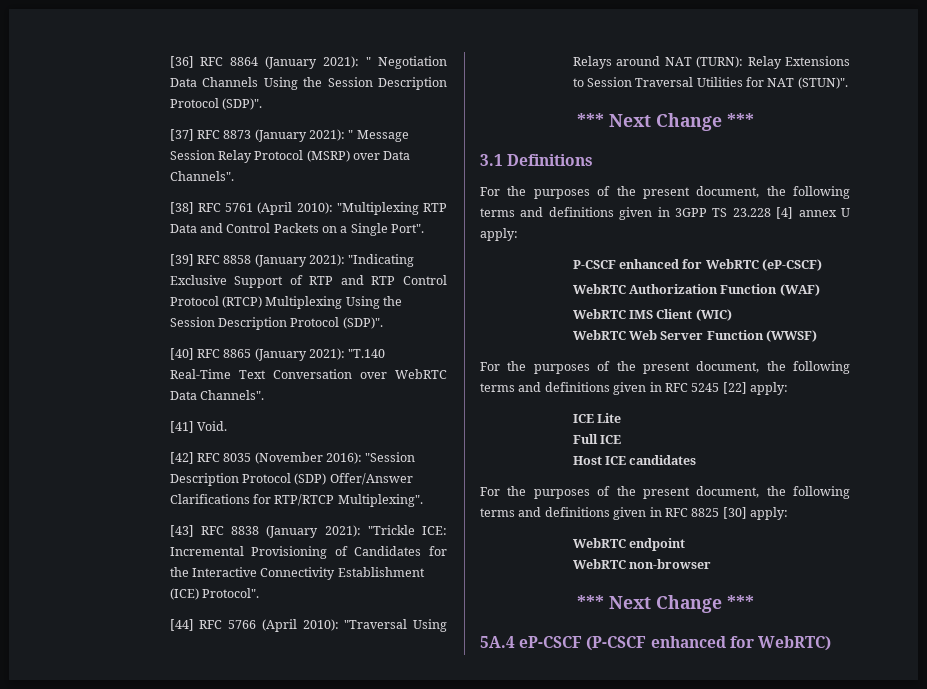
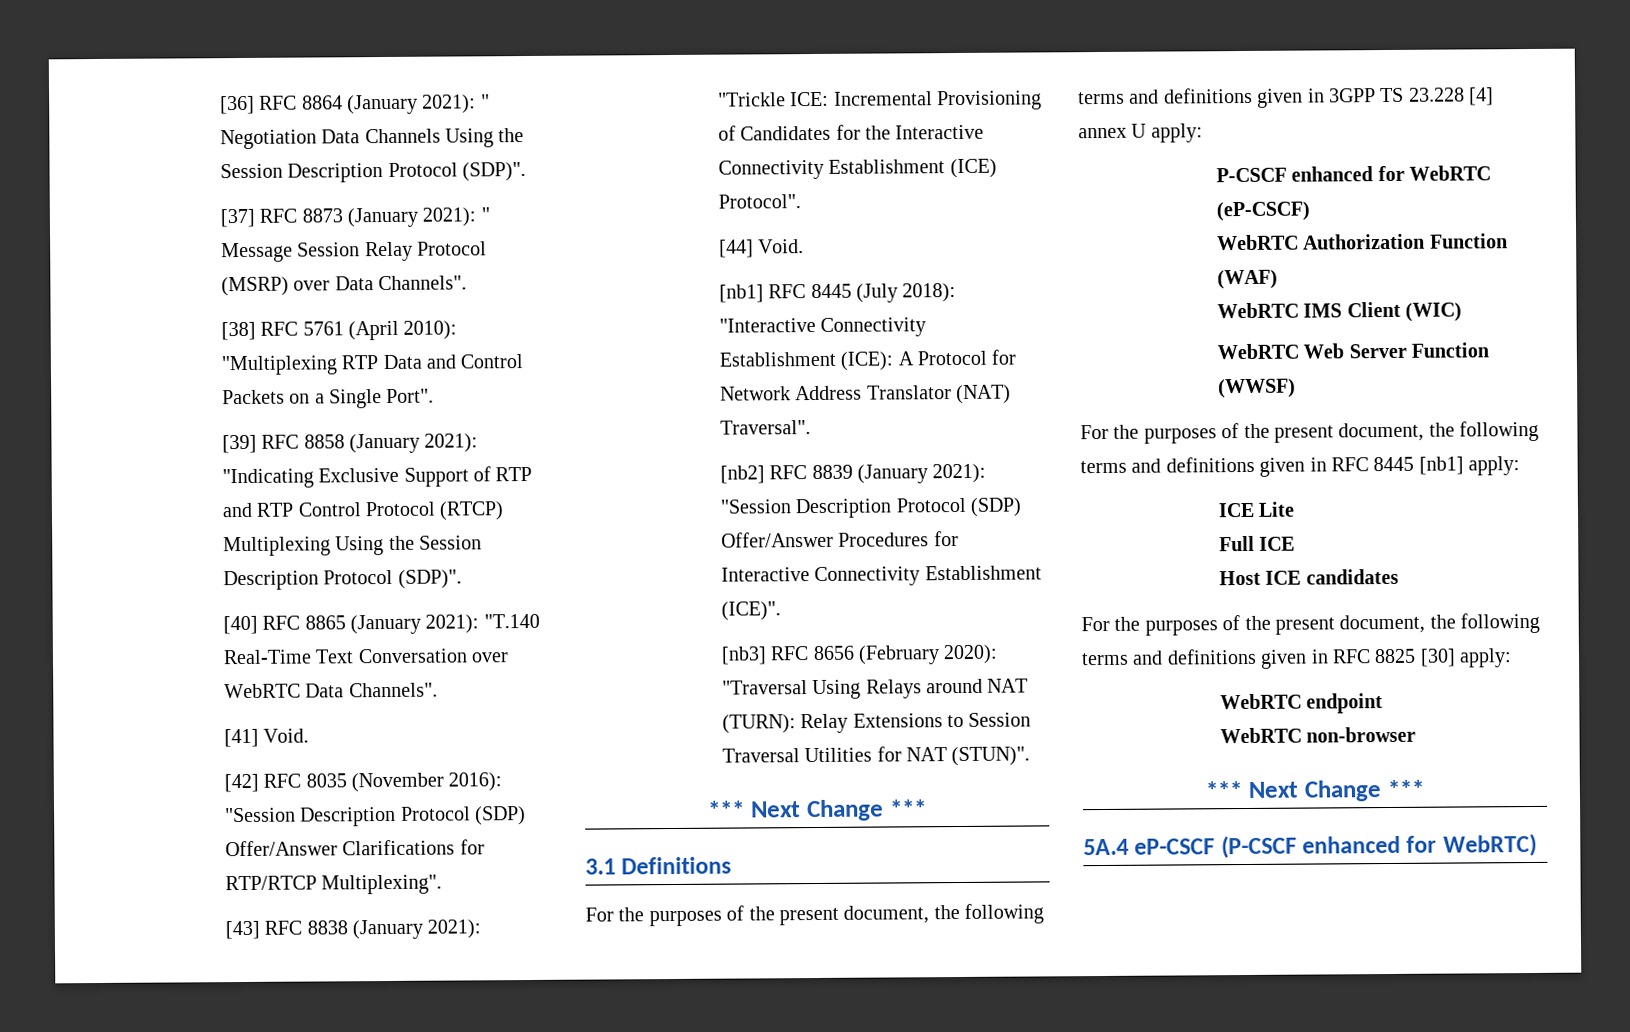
[199,619,339,632] RFC 5766 (April 2010): -> [758,239,805,254] [718,283,957,303] [718,317,927,337] [718,349,1017,371] [719,384,1012,405] [719,420,811,435] [719,463,987,484] [719,497,1023,519] [720,531,959,548] [720,565,1042,587] [720,601,781,621] [720,644,999,665] Void. // [nb1] RFC 8445 (July 2018): "Interactive Connectivity Establishment (ICE): A Protocol for Network Address Translator (NAT) Traversal". // [nb2] RFC 8839 (January 2021): "Session Description Protocol (SDP) Offer/Answer Procedures for Interactive Connectivity Establishment (ICE)". // [nb3] RFC 8656 (February 2020):
[691,382,747,394] 5245 [22] -> [1373,456,1464,475] 8445 [nb1]

